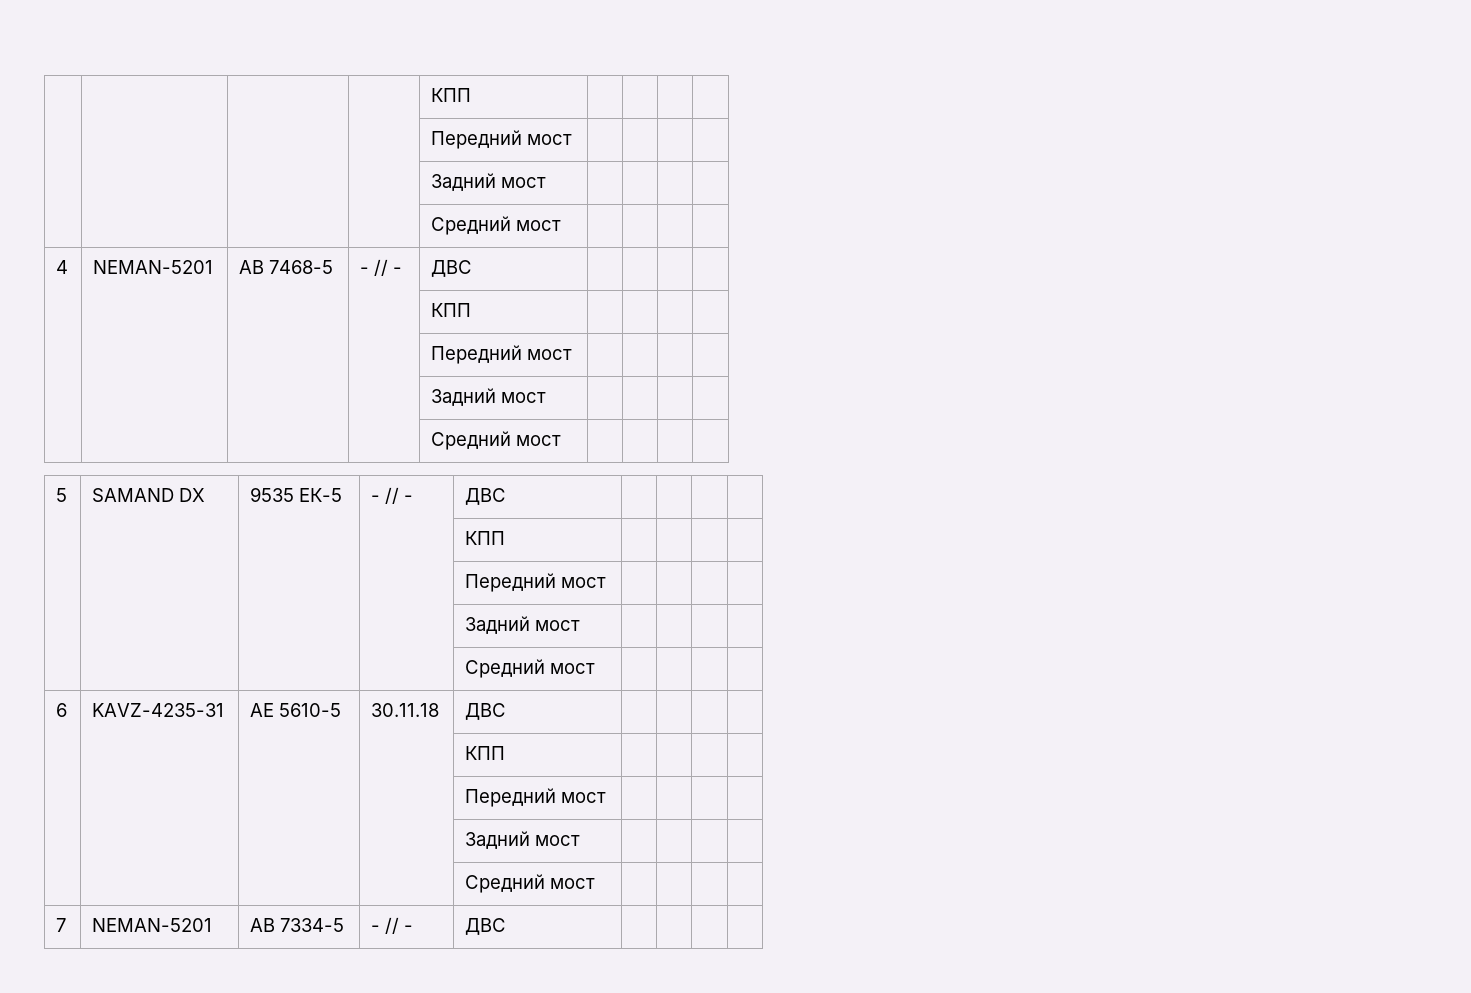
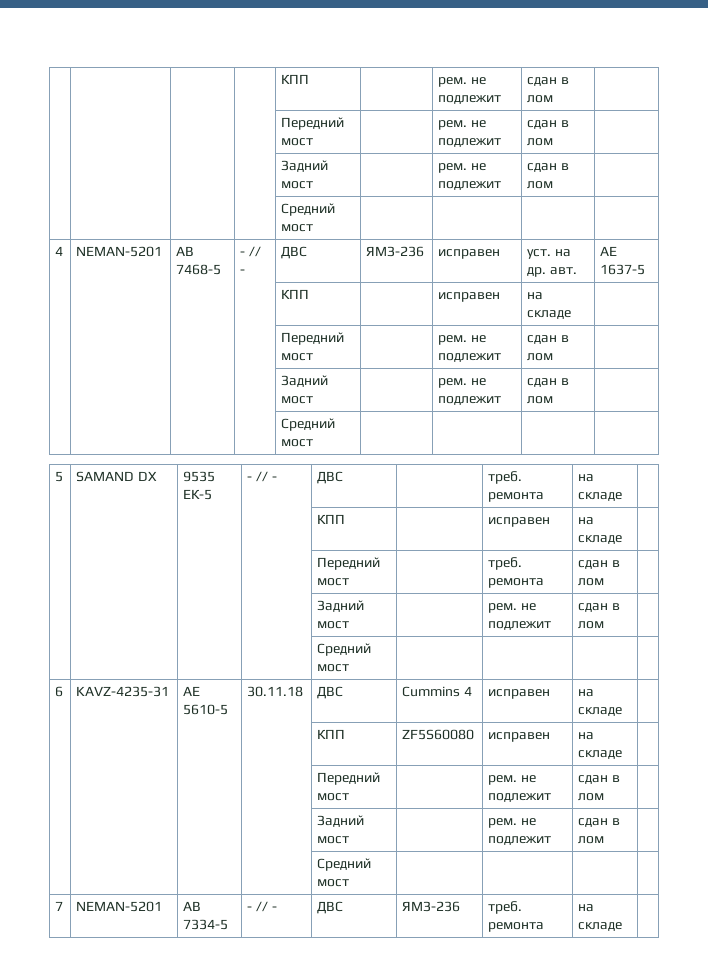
[431,88,472,102] [431,130,573,149] [431,173,547,191] | | | | КПП | | | | // | | | | Передний мост | | | | // | | | | Задний мост | | | -> [281,74,310,84] [438,77,487,87] [438,95,502,104] [527,77,570,86] [527,95,554,103] [281,117,345,130] [281,138,314,146] [438,120,487,130] [438,138,502,147] [527,120,570,129] [527,138,554,146] [281,160,329,172] [281,181,314,189] [438,163,487,173] [438,181,502,190] [527,163,570,172] [527,181,554,189] | | | | КПП | | рем. не подлежит | сдан в лом | // | | | | Передний мост | | рем. не подлежит | сдан в лом | // | | | | Задний мост | | рем. не подлежит | сдан в лом
[431,303,472,317] [431,345,573,364] [431,388,547,406] | | | // | | | | КПП | | | | // | | | | Передний мост | | | | // | | | | Задний мост | | | -> [366,246,425,257] [438,249,501,259] [527,249,572,259] [527,267,578,277] [600,246,618,256] [600,264,646,275] [281,289,310,299] [438,292,501,302] [527,292,544,300] [527,310,572,319] [281,332,345,345] [281,353,314,361] [438,335,487,345] [438,353,502,362] [527,335,570,344] [527,353,554,361] [281,375,329,387] [281,396,314,404] [438,378,487,388] [438,396,502,405] [527,378,570,387] [527,396,554,404] ЯМЗ-236 | исправен | уст. на др. авт. | АЕ 1637-5 // | | | | КПП | | исправен | на складе | // | | | | Передний мост | | рем. не подлежит | сдан в лом | // | | | | Задний мост | | рем. не подлежит | сдан в лом
[465,531,506,545] [465,573,607,592] [465,616,581,634] | | // | | | | КПП | | | | // | | | | Передний мост | | | | // | | | | Задний мост | | | -> [488,471,523,484] [488,492,545,502] [578,474,595,482] [578,492,623,501] [317,514,346,524] [488,517,551,527] [578,517,595,525] [578,535,623,544] [317,557,381,570] [317,578,350,586] [488,557,523,570] [488,578,545,588] [578,560,621,569] [578,578,605,586] [317,600,365,612] [317,621,350,629] [488,603,537,613] [488,621,552,630] [578,603,621,612] [578,621,605,629] треб. ремонта | на складе | // | | | | КПП | | исправен | на складе | // | | | | Передний мост | | треб. ремонта | сдан в лом | // | | | | Задний мост | | рем. не подлежит | сдан в лом
[465,746,506,760] [465,788,607,807] [465,831,581,849] | | | // | | | | КПП | | | | // | | | | Передний мост | | | | // | | | | Задний мост | | | -> [402,686,473,697] [488,689,551,699] [578,689,595,697] [578,707,623,716] [317,729,346,739] [402,729,475,740] [488,732,551,742] [578,732,595,740] [578,750,623,759] [317,772,381,785] [317,793,350,801] [488,775,537,785] [488,793,552,802] [578,775,621,784] [578,793,605,801] [317,815,365,827] [317,836,350,844] [488,818,537,828] [488,836,552,845] [578,818,621,827] [578,836,605,844] Cummins 4 | исправен | на складе | // | | | | КПП | ZF5S60080 | исправен | на складе | // | | | | Передний мост | | рем. не подлежит | сдан в лом | // | | | | Задний мост | | рем. не подлежит | сдан в лом
(507, 926) | | -> [402,901,461,912] [488,901,523,914] [488,922,545,932] [578,904,595,912] [578,922,623,931] ЯМЗ-236 | треб. ремонта | на складе

